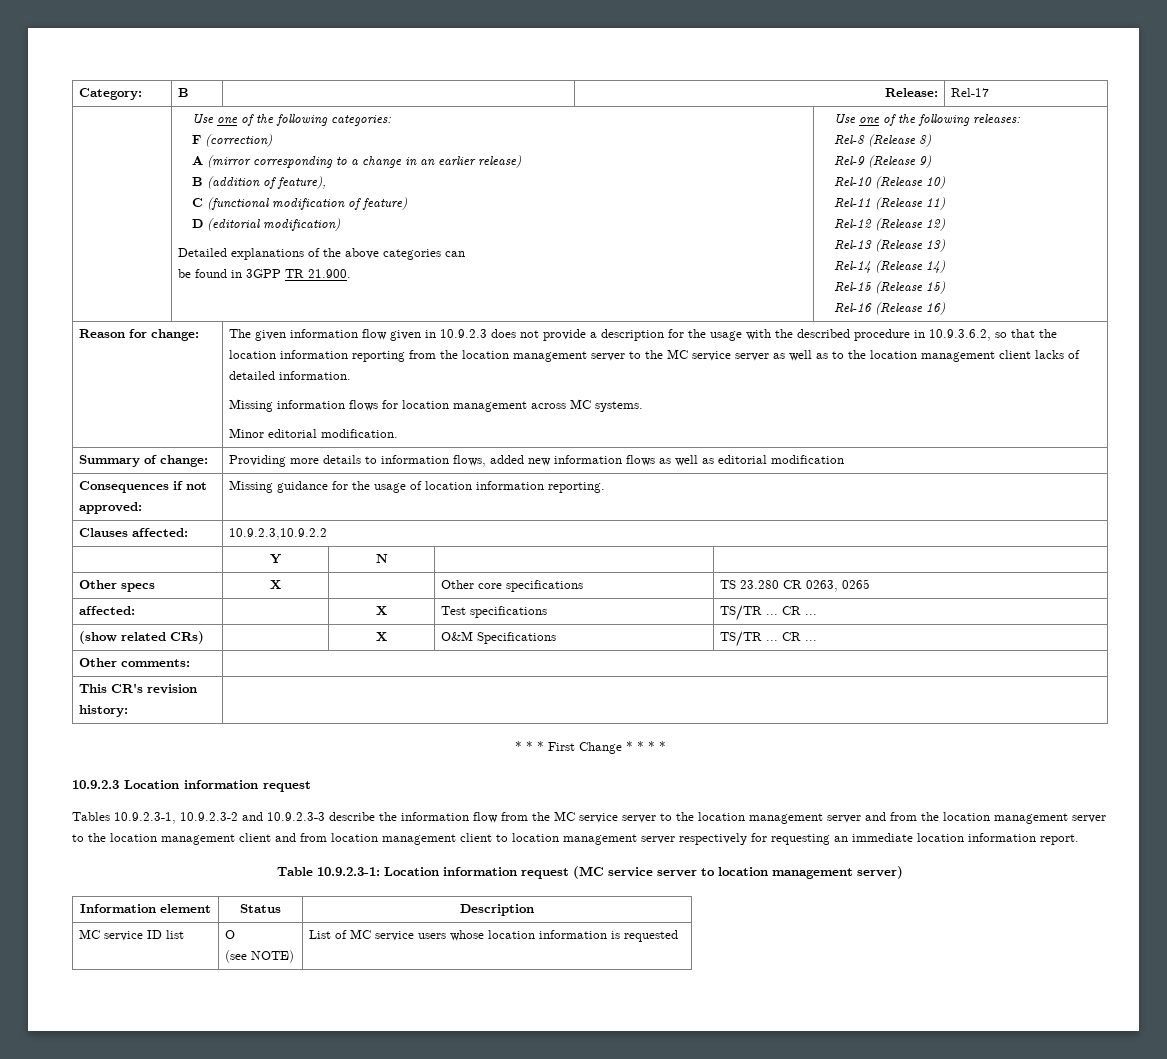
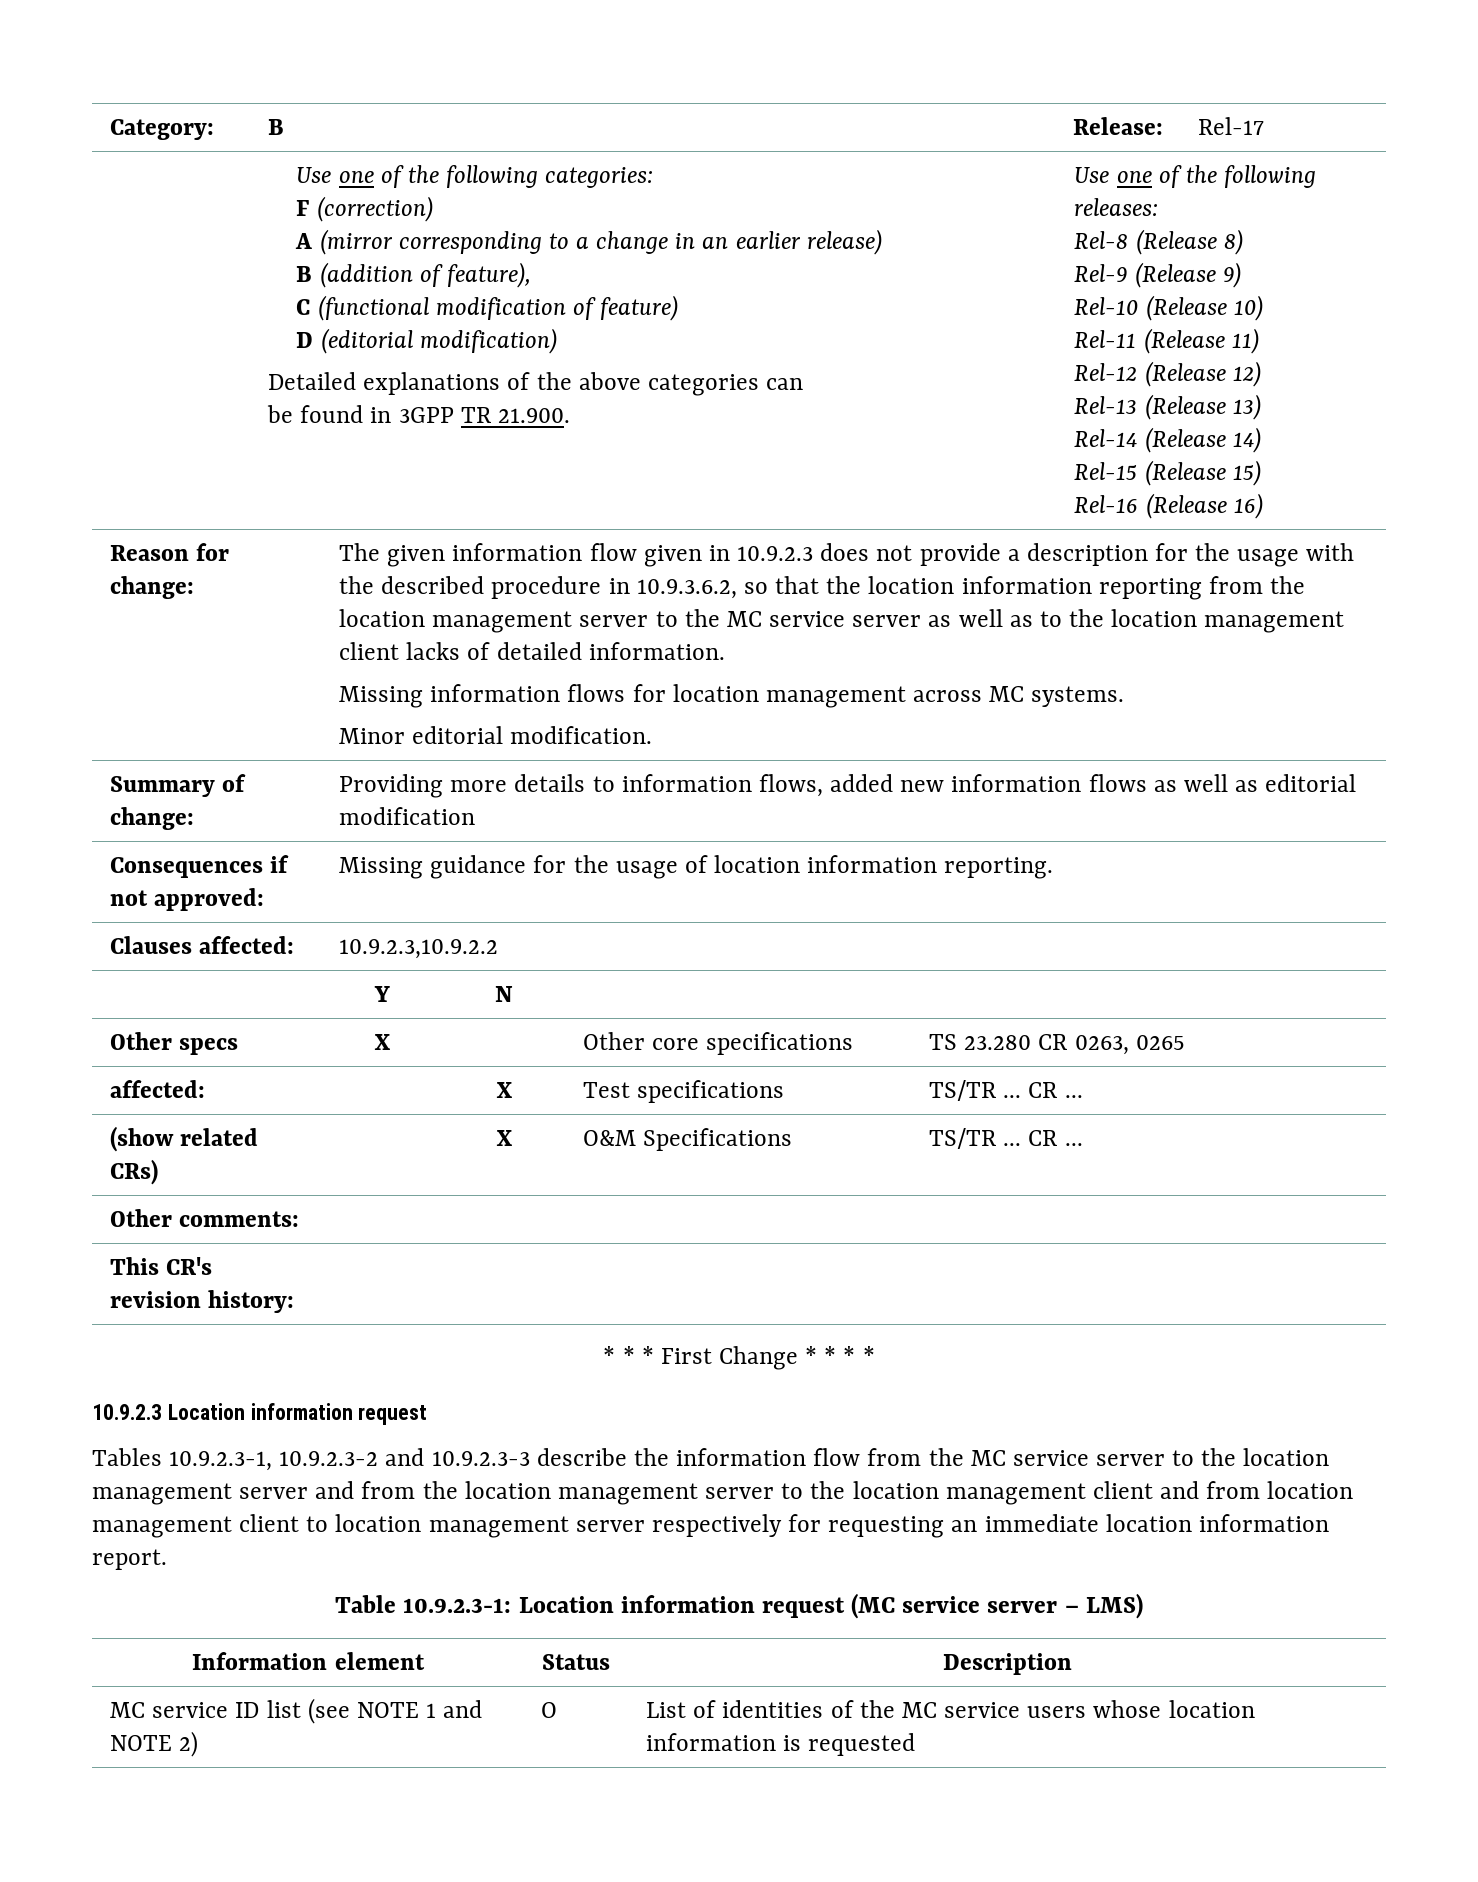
[701,866,903,879] to location management server) -> [1064,1593,1143,1619] – LMS)
(184, 934) none -> [307,1698,483,1724] [110,1731,199,1757] (see NOTE 1 and NOTE 2)
[224,950,294,963] // (see NOTE) -> (558, 1710) none
(347, 934) none -> [722,1700,895,1718] identities of the

